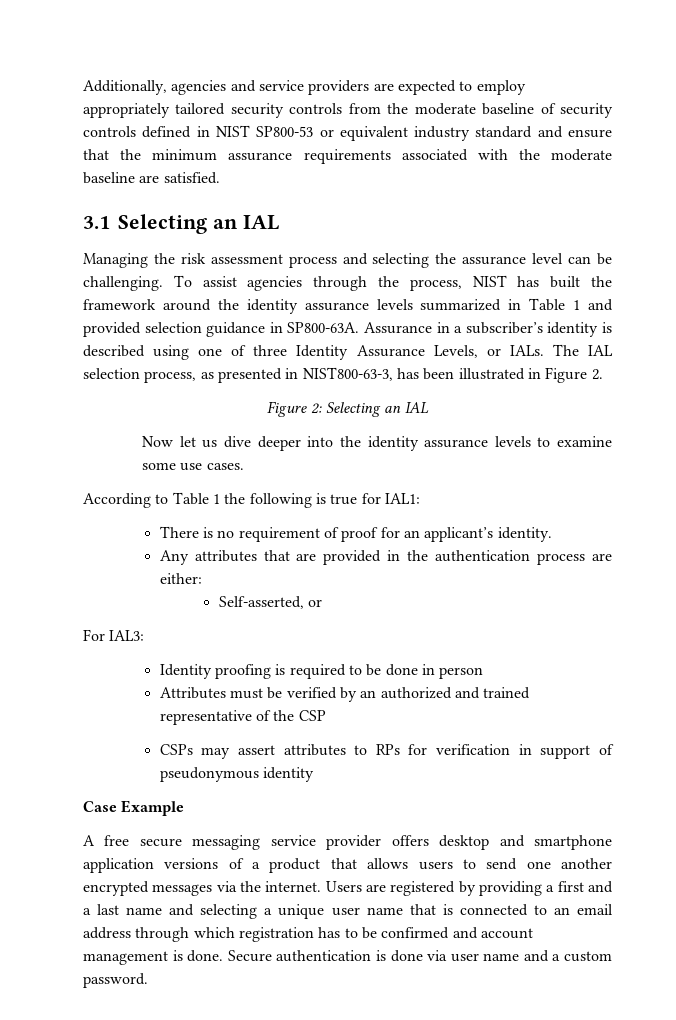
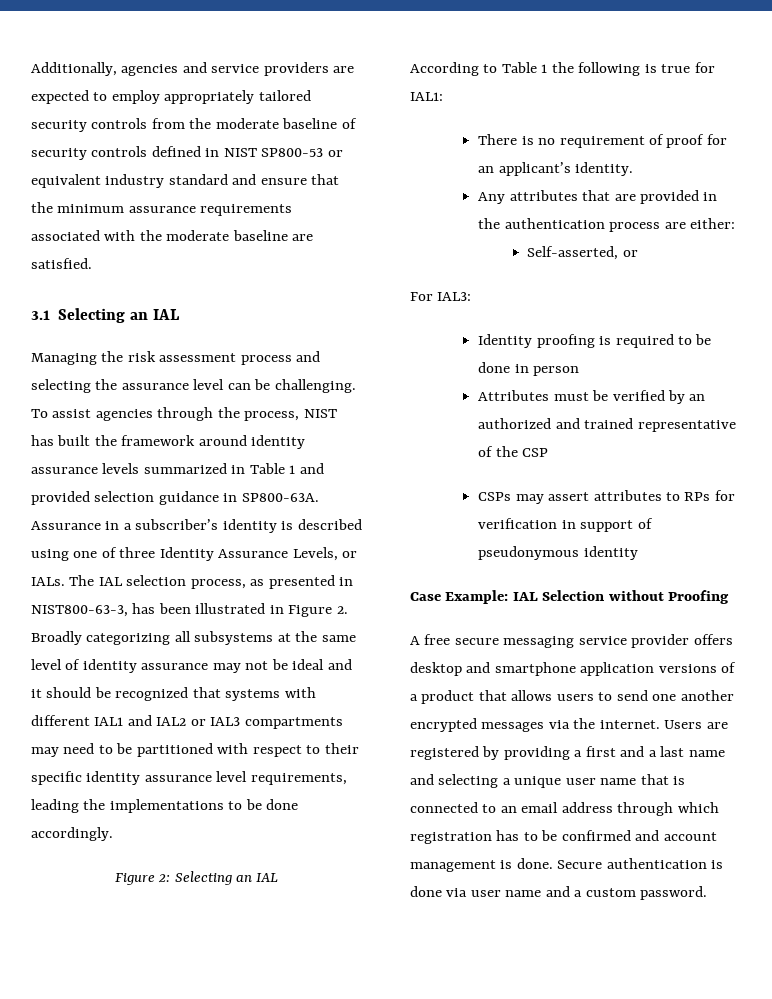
[217,299,239,310] the -> (247, 440) none
(603, 374) none -> [31,631,356,645] [31,659,352,673] [31,687,316,701] [31,715,343,729] [31,743,359,757] [31,771,347,785] [31,799,299,813] [31,827,113,841] Broadly categorizing all subsystems at the same level of identity assurance may not be ideal and it should be recognized that systems with different IAL1 and IAL2 or IAL3 compartments may need to be partitioned with respect to their specific identity assurance level requirements, leading the implementations to be done accordingly.
[142,436,612,451] [142,462,244,471] // Now let us dive deeper into the identity assurance levels to examine some use cases. -> (279, 877) none
[121,800,185,816] Example -> [445,590,730,604] Example: IAL Selection without Proofing

